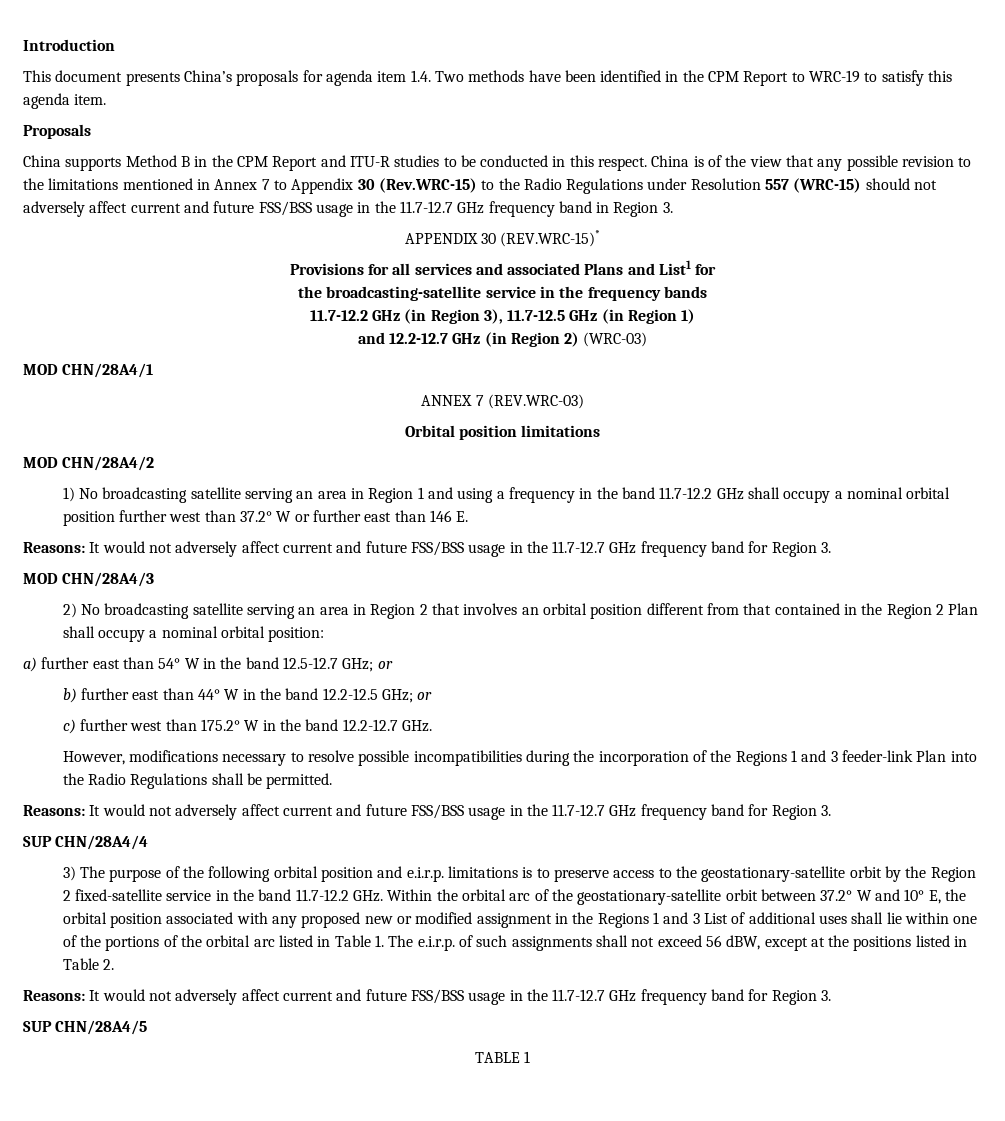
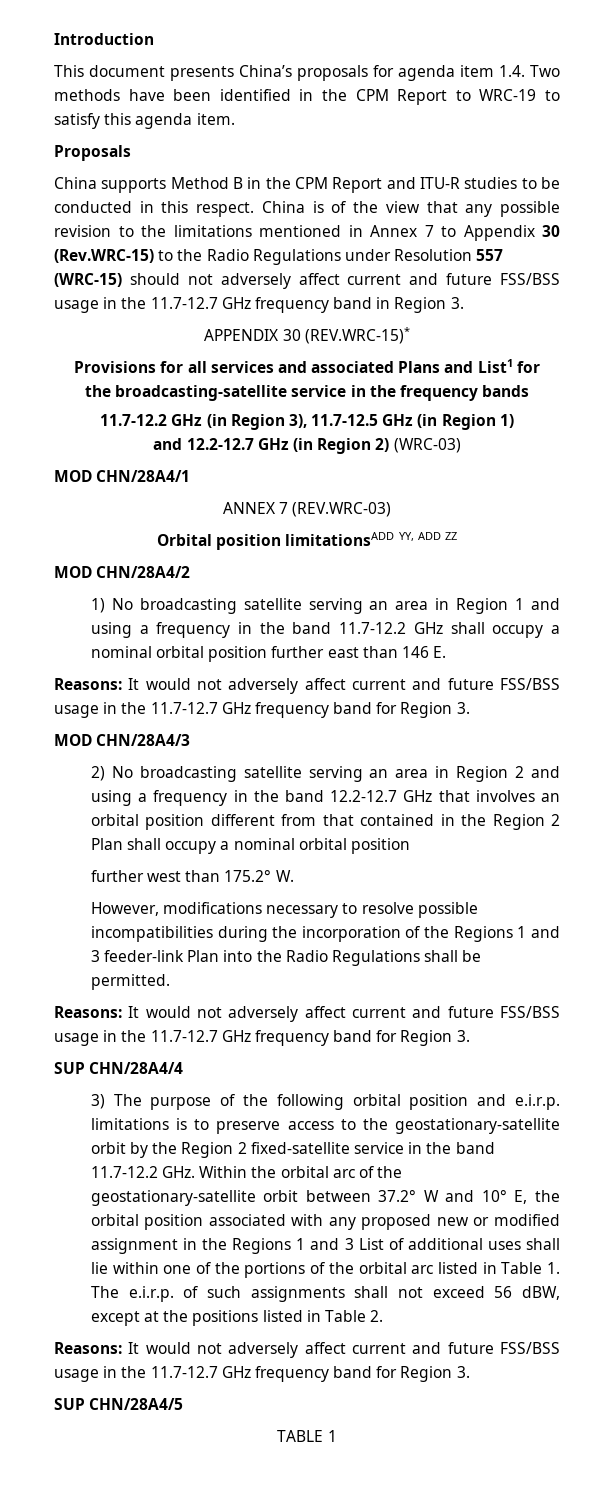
[521,425,601,437] limitations -> [285,532,457,546] limitationsADD YY, ADD ZZ
[169,510,362,522] west than 37.2° W or further -> (325, 652) none
(428, 609) none -> [531,766,561,778] [90,790,433,806] and using a frequency in the band 12.2-12.7 GHz
[268,627,325,642] [23,657,393,672] [62,688,433,703] [62,719,433,734] position: // a) further east than 54° W in the band 12.5-12.7 GHz; or // b) further east than 44° W in the band 12.2-12.5 GHz; or // c) further west than 175.2° W in the band 12.2-12.7 GHz. -> [351,838,411,854] [90,870,294,882] position // further west than 175.2° W.

